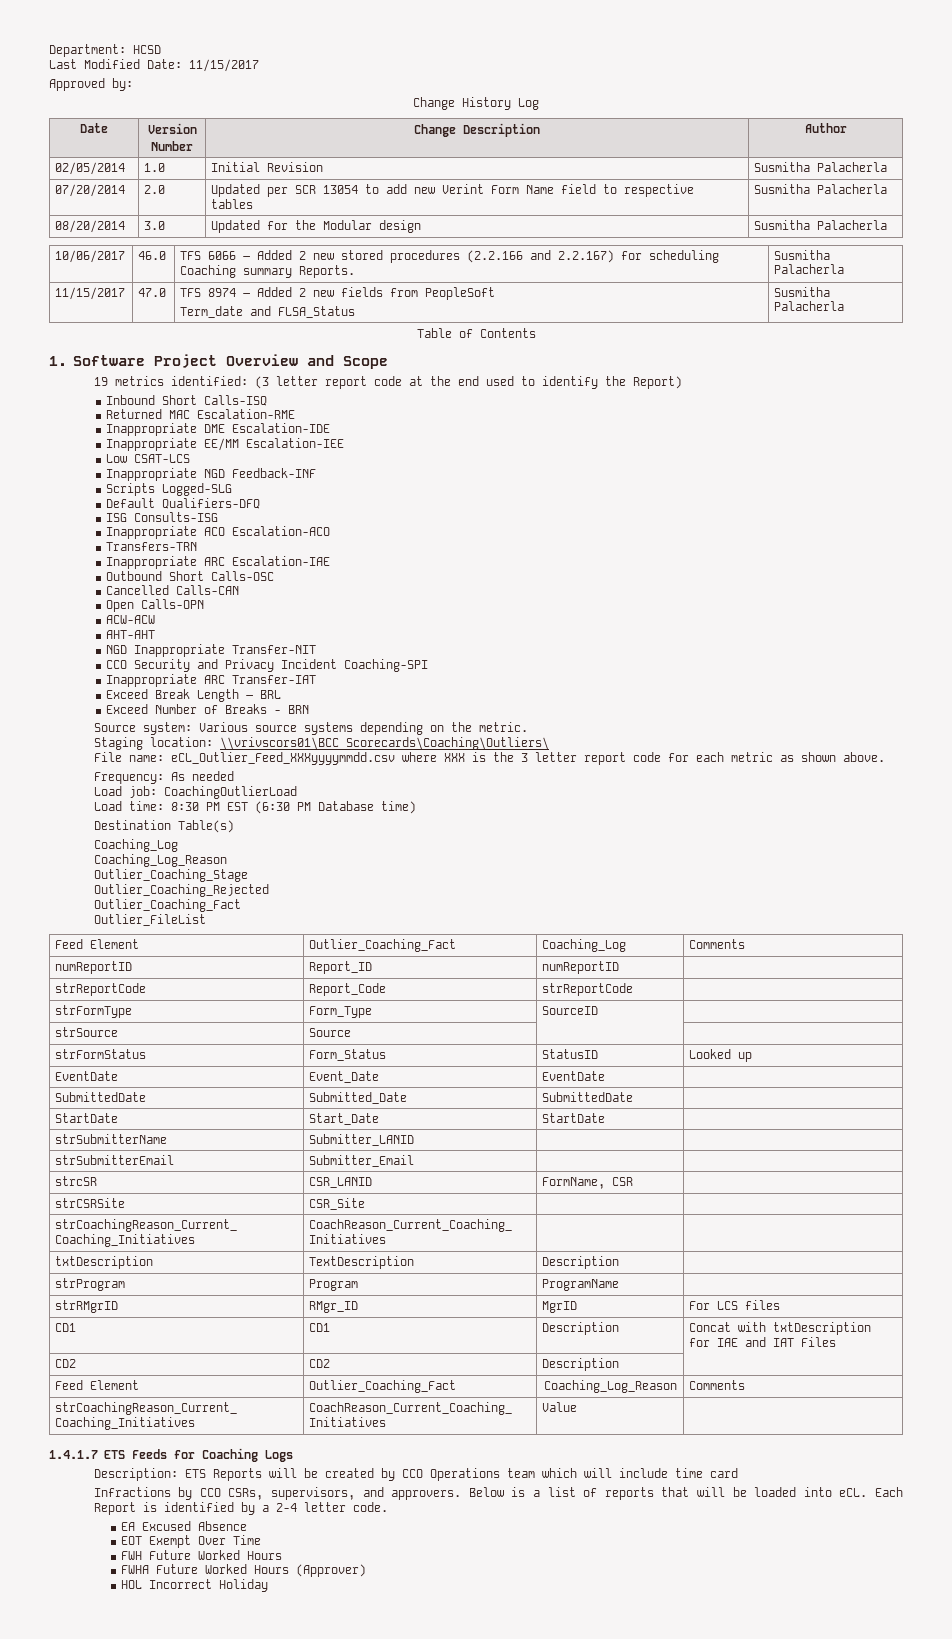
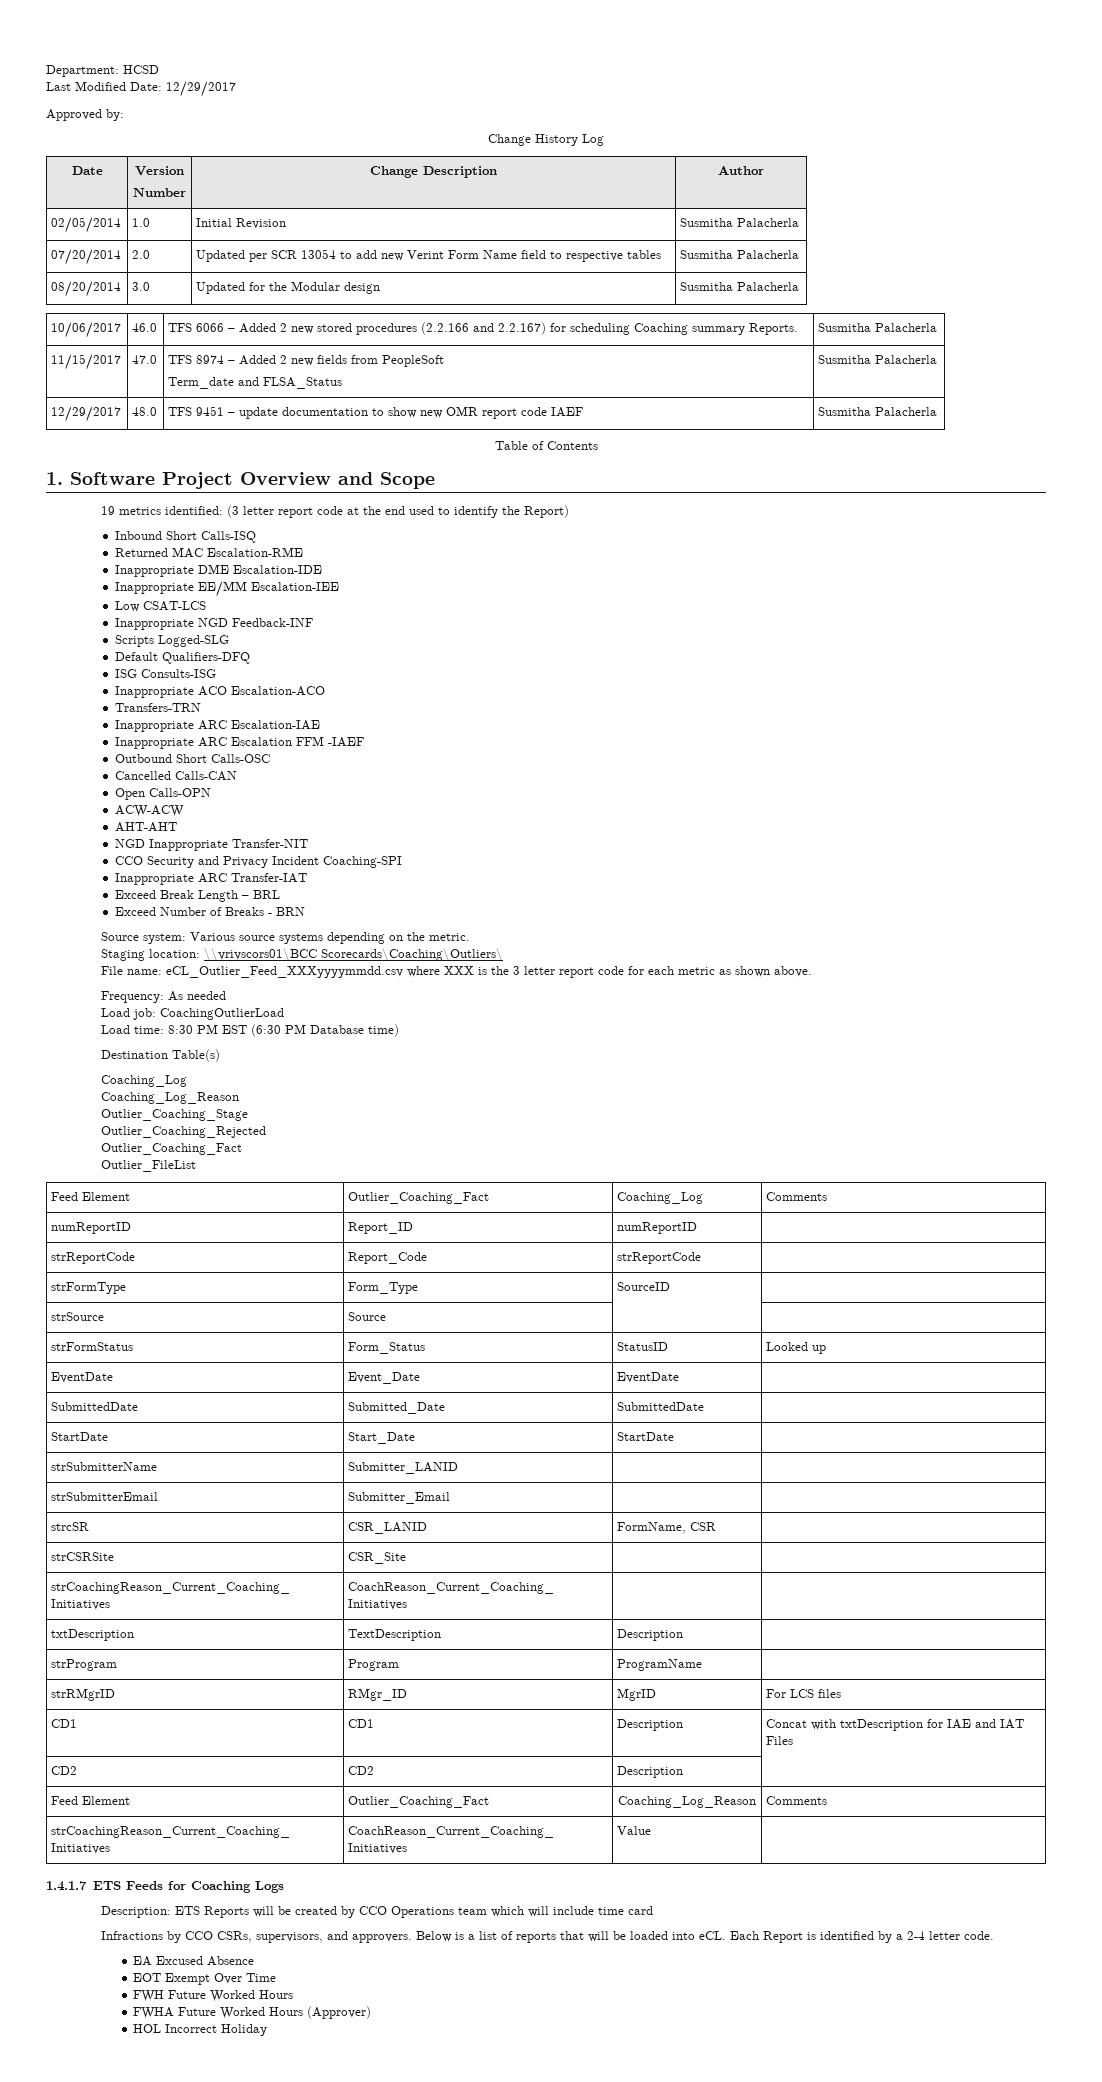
[189,59,259,72] 11/15/2017 -> [166,81,236,97] 12/29/2017
(845, 306) none -> [51,406,122,422] [132,407,158,416] [168,406,584,419] [818,407,938,416] // 12/29/2017 | 48.0 | TFS 9451 – update documentation to show new OMR report code IAEF | Susmitha Palacherla
(331, 561) none -> [115,736,365,749] // Inappropriate ARC Escalation FFM -IAEF

